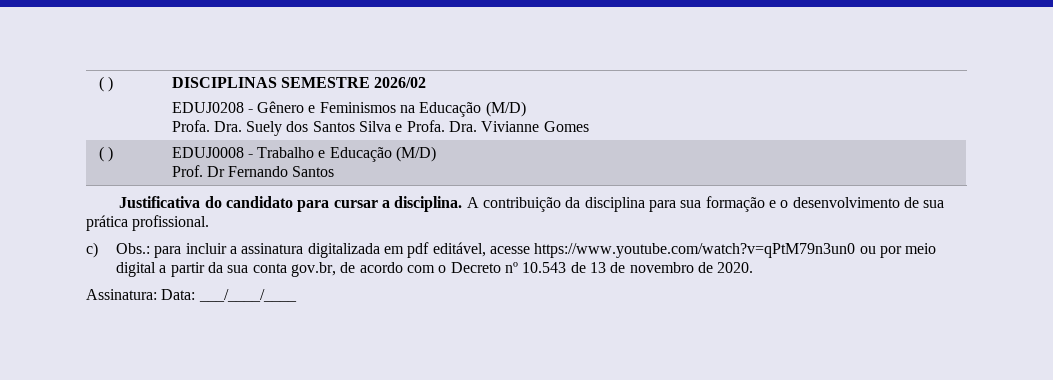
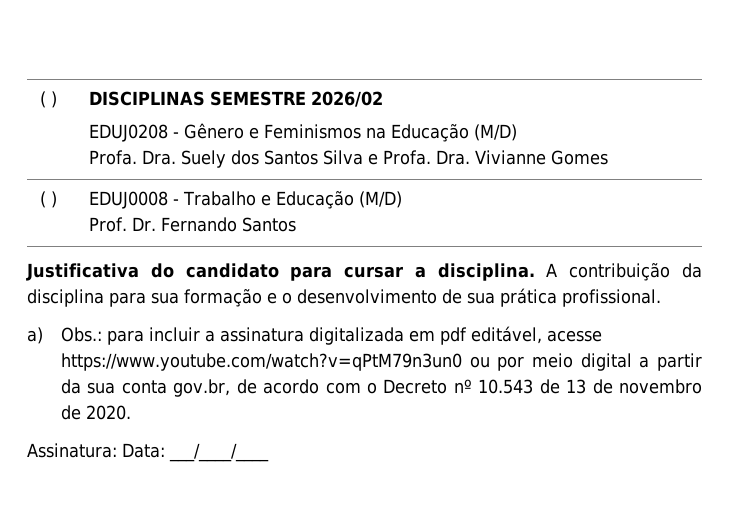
[206,166,225,177] Dr -> [131,217,156,231] Dr.
[86,242,98,258] c) -> [27,327,43,344] a)

